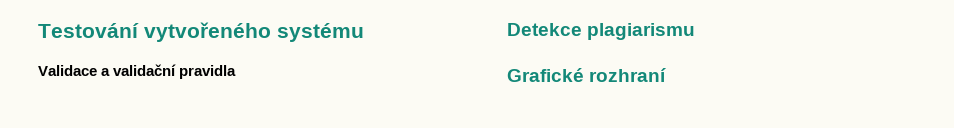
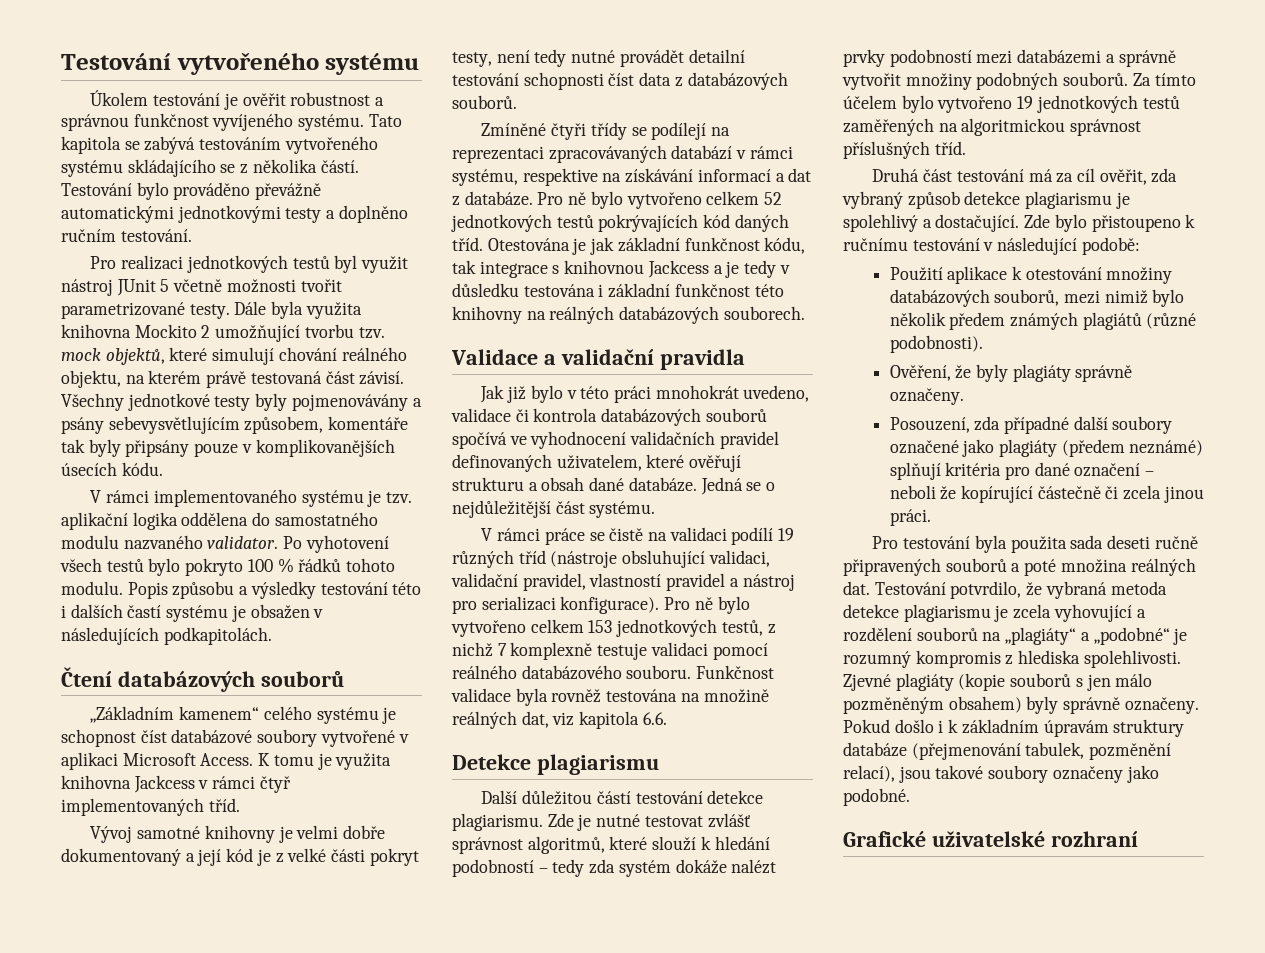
[38,64,237,79] [507,23,696,40] Validace a validační pravidla // Detekce plagiarismu -> [90,90,385,110] [61,113,402,131] [61,136,378,154] [61,159,359,177] [61,182,322,200] [61,205,408,223] [61,229,192,242] [90,255,409,273] [61,279,342,296] [61,301,362,319] [61,324,385,342] [61,347,407,365] [61,370,405,388] [61,393,422,411] [61,416,409,434] [61,439,395,457] [61,462,163,476] [90,489,413,507] [61,512,378,530] [61,535,389,553] [60,558,396,576] [61,581,422,599] [61,604,324,622] [61,627,272,645] [61,667,344,692] [90,706,397,724] [61,729,409,747] [61,752,392,770] [61,775,291,793] [61,798,240,816] [90,825,386,843] [61,848,419,866] [452,49,745,67] [452,72,788,90] [452,95,517,109] [481,122,731,140] [452,145,793,163] [452,168,812,186] [452,191,783,209] [451,214,789,232] [452,237,806,255] [452,260,790,278] [452,283,784,298] [452,306,805,324] [451,349,745,370] [480,385,810,403] [451,408,767,426] [452,431,779,449] [452,454,742,472] [452,477,776,495] [452,500,656,518] [481,527,795,545] [452,550,770,568] [451,573,795,591] [452,596,750,614] [451,619,776,637] [452,642,768,660] [452,665,775,680] [451,688,769,706] [452,711,667,729] [452,754,659,775] [481,790,764,805] [452,813,750,831] [452,836,770,854] [452,859,777,877] [843,49,1176,67] [842,72,1196,90] [843,95,1180,113] [843,118,1142,136] [843,141,966,159] [872,168,1178,185] [842,191,1130,209] [843,214,1196,232] [843,237,1140,255] [889,266,1173,284] [889,289,1185,307] [889,312,1197,330] [889,335,983,353] [889,364,1133,382] [889,388,964,405] [889,416,1173,434] [889,439,1204,457] [889,462,1155,480] [889,485,1204,503] [889,509,931,526] [872,535,1198,553] [843,558,1196,576] [843,581,1167,599] [843,604,1146,622] [843,627,1188,645] [843,650,1181,668] [843,673,1153,691] [843,696,1199,714] [843,719,1185,737] [843,742,1172,760] [843,765,1159,783] [843,788,910,806] Úkolem testování je ověřit robustnost a správnou funkčnost vyvíjeného systému. Tato kapitola se zabývá testováním vytvořeného systému skládajícího se z několika částí. Testování bylo prováděno převážně automatickými jednotkovými testy a doplněno ručním testování. // Pro realizaci jednotkových testů byl využit nástroj JUnit 5 včetně možnosti tvořit parametrizované testy. Dále byla využita knihovna Mockito 2 umožňující tvorbu tzv. mock objektů, které simulují chování reálného objektu, na kterém právě testovaná část závisí. Všechny jednotkové testy byly pojmenovávány a psány sebevysvětlujícím způsobem, komentáře tak byly připsány pouze v komplikovanějších úsecích kódu. // V rámci implementovaného systému je tzv. aplikační logika oddělena do samostatného modulu nazvaného validator. Po vyhotovení všech testů bylo pokryto 100 % řádků tohoto modulu. Popis způsobu a výsledky testování této i dalších častí systému je obsažen v následujících podkapitolách. // Čtení databázových souborů // „Základním kamenem“ celého systému je schopnost číst databázové soubory vytvořené v aplikaci Microsoft Access. K tomu je využita knihovna Jackcess v rámci čtyř implementovaných tříd. // Vývoj samotné knihovny je velmi dobře dokumentovaný a její kód je z velké části pokryt testy, není tedy nutné provádět detailní testování schopnosti číst data z databázových souborů. // Zmíněné čtyři třídy se podílejí na reprezentaci zpracovávaných databází v rámci systému, respektive na získávání informací a dat z databáze. Pro ně bylo vytvořeno celkem 52 jednotkových testů pokrývajících kód daných tříd. Otestována je jak základní funkčnost kódu, tak integrace s knihovnou Jackcess a je tedy v důsledku testována i základní funkčnost této knihovny na reálných databázových souborech. // Validace a validační pravidla // Jak již bylo v této práci mnohokrát uvedeno, validace či kontrola databázových souborů spočívá ve vyhodnocení validačních pravidel definovaných uživatelem, které ověřují strukturu a obsah dané databáze. Jedná se o nejdůležitější část systému. // V rámci práce se čistě na validaci podílí 19 různých tříd (nástroje obsluhující validaci, validační pravidel, vlastností pravidel a nástroj pro serializaci konfigurace). Pro ně bylo vytvořeno celkem 153 jednotkových testů, z nichž 7 komplexně testuje validaci pomocí reálného databázového souboru. Funkčnost validace byla rovněž testována na množině reálných dat, viz kapitola 6.6. // Detekce plagiarismu // Další důležitou částí testování detekce plagiarismu. Zde je nutné testovat zvlášť správnost algoritmů, které slouží k hledání podobností – tedy zda systém dokáže nalézt prvky podobností mezi databázemi a správně vytvořit množiny podobných souborů. Za tímto účelem bylo vytvořeno 19 jednotkových testů zaměřených na algoritmickou správnost příslušných tříd. // Druhá část testování má za cíl ověřit, zda vybraný způsob detekce plagiarismu je spolehlivý a dostačující. Zde bylo přistoupeno k ručnímu testování v následující podobě: // Použití aplikace k otestování množiny databázových souborů, mezi nimiž bylo několik předem známých plagiátů (různé podobnosti). // Ověření, že byly plagiáty správně označeny. // Posouzení, zda případné další soubory označené jako plagiáty (předem neznámé) splňují kritéria pro dané označení – neboli že kopírující částečně či zcela jinou práci. // Pro testování byla použita sada deseti ručně připravených souborů a poté množina reálných dat. Testování potvrdilo, že vybraná metoda detekce plagiarismu je zcela vyhovující a rozdělení souborů na „plagiáty“ a „podobné“ je rozumný kompromis z hlediska spolehlivosti. Zjevné plagiáty (kopie souborů s jen málo pozměněným obsahem) byly správně označeny. Pokud došlo i k základním úpravám struktury databáze (přejmenování tabulek, pozměnění relací), jsou takové soubory označeny jako podobné.
(584, 75) none -> [931,831,1045,847] uživatelské

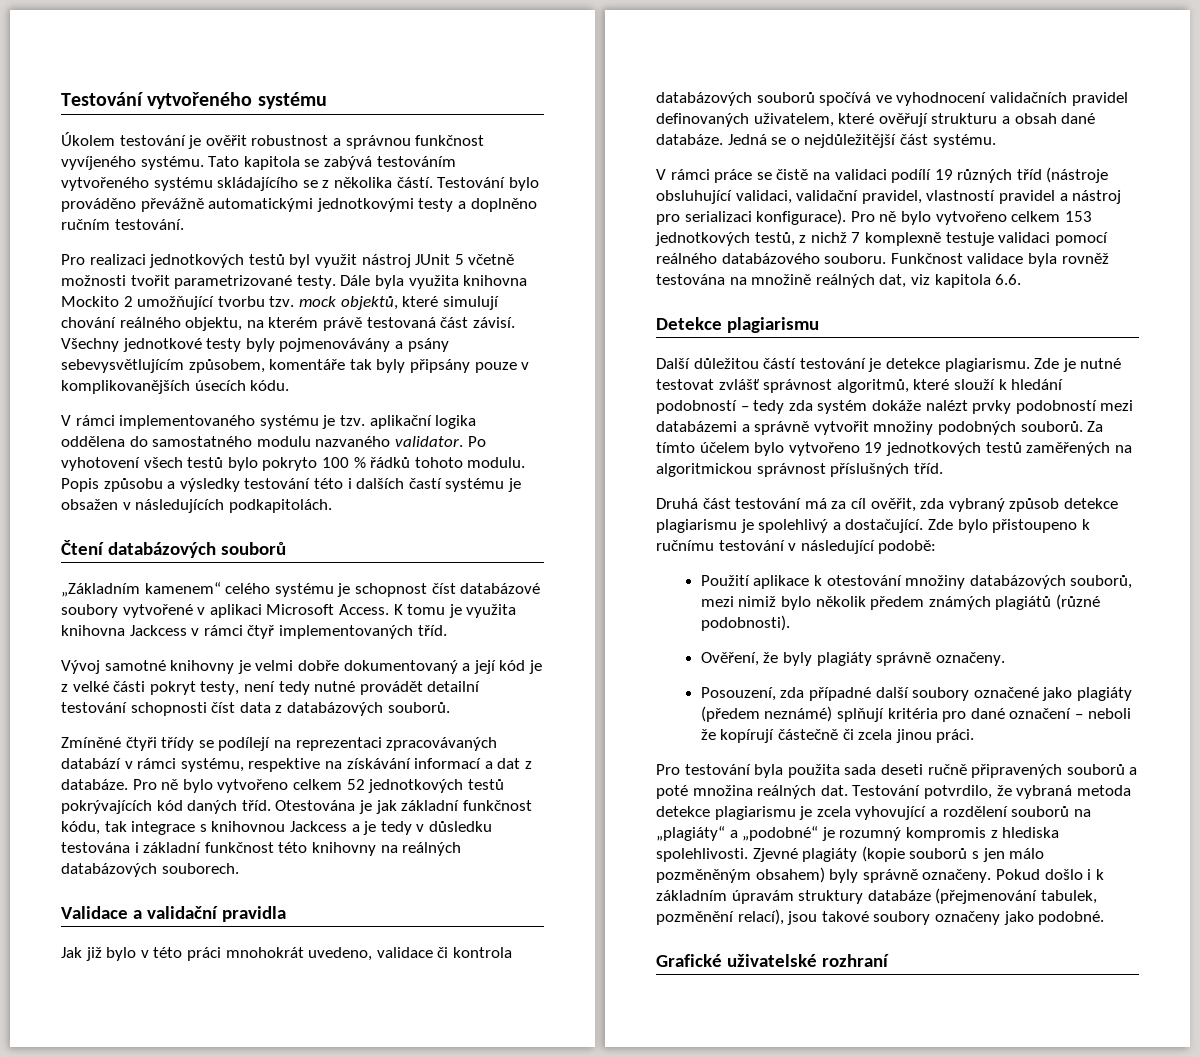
(703, 797) none -> [868,358,882,372] je
[960,485,1033,503] kopírující -> [720,729,775,743] kopírují

